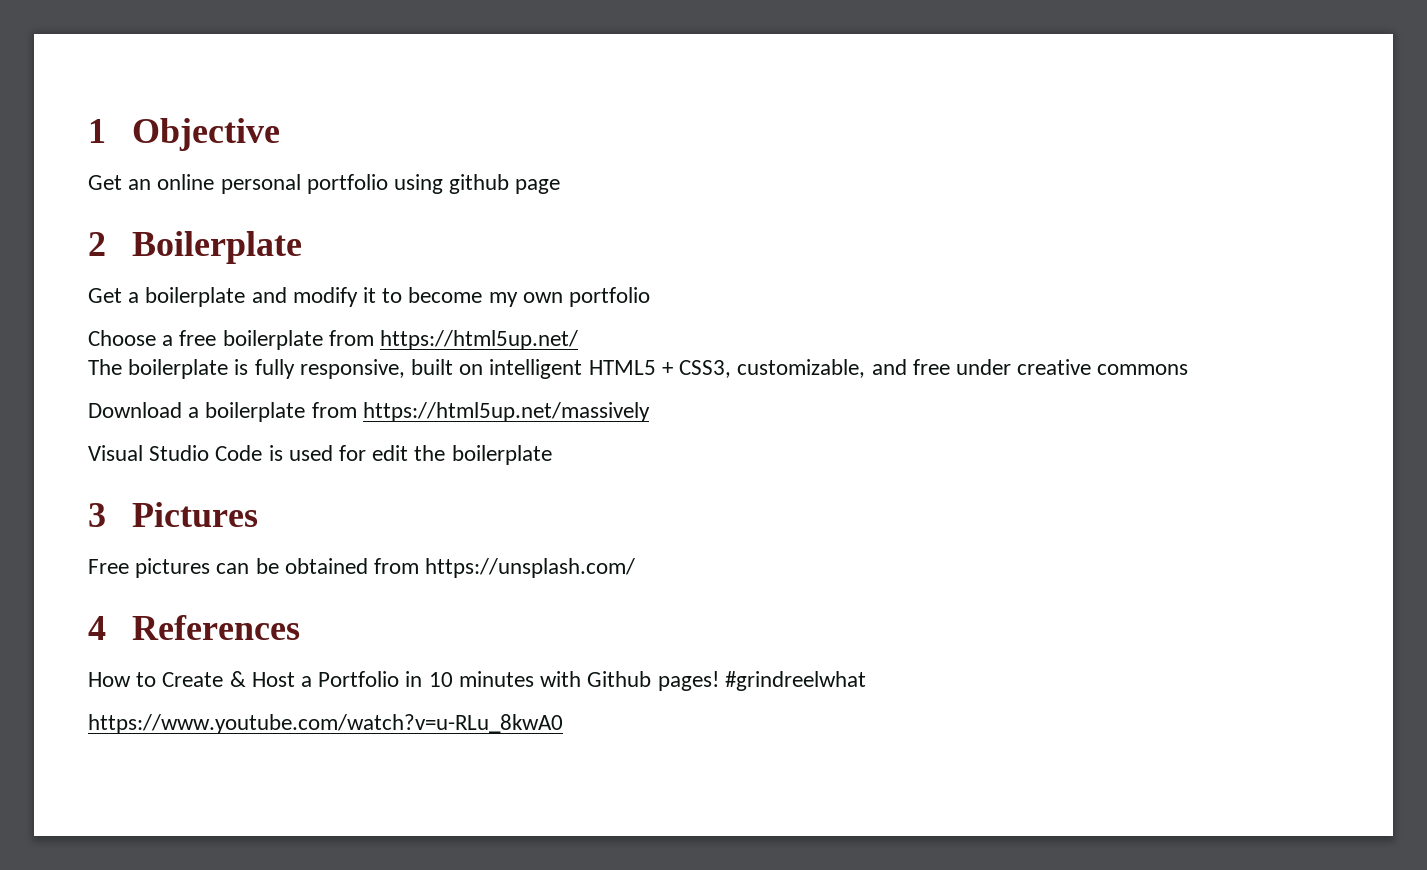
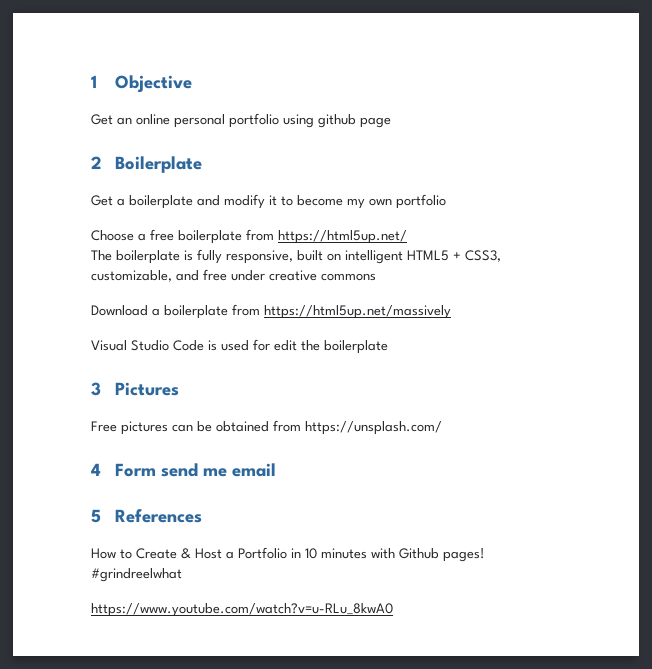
(106, 628) none -> [114,463,276,477] [91,509,101,523] Form send me email // 5

